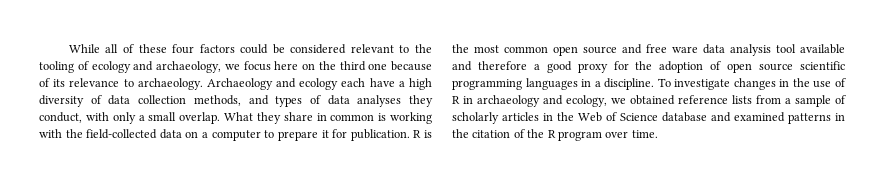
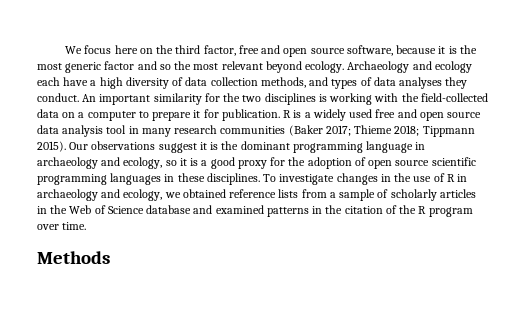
[68,44,433,54] [39,61,240,73] While all of these four factors could be considered relevant to the tooling of ecology and archaeology, we -> [65,46,83,54] We
[368,61,432,71] [39,78,203,90] one because of its relevance to archaeology. -> [203,45,477,57] [37,61,345,73] factor, free and open source software, because it is the most generic factor and so the most relevant beyond ecology.
[39,112,375,124] conduct, with only a small overlap. What they share in common -> [37,93,316,105] conduct. An important similarity for the two disciplines
[452,44,845,56] [452,61,527,71] the most common open source and free ware data analysis tool available and therefore -> [304,109,482,121] [37,125,475,137] [37,141,426,153] [37,157,199,169] a widely used free and open source data analysis tool in many research communities (Baker 2017; Thieme 2018; Tippmann 2015). Our observations suggest it is the dominant programming language in archaeology and ecology, so it is
[594,78,655,90] a discipline. -> [177,173,260,185] these disciplines.
(658, 134) none -> [37,251,110,264] // Methods

